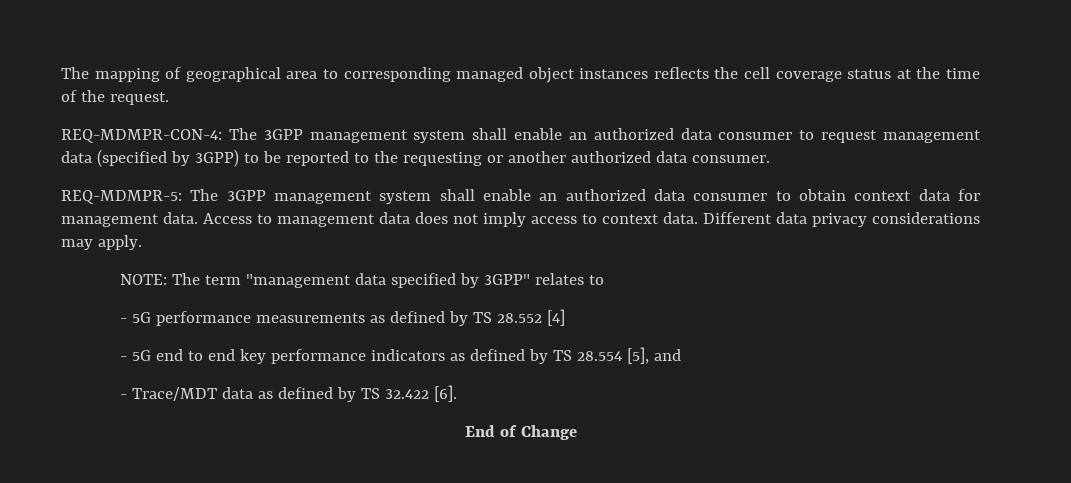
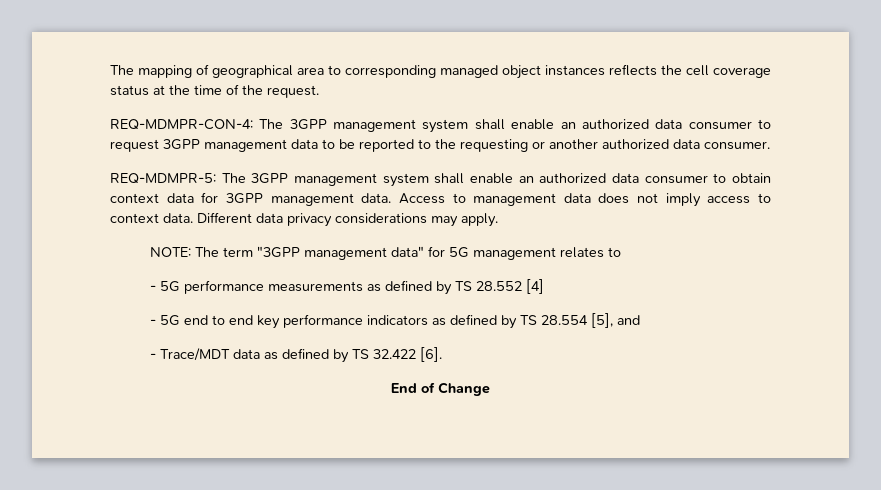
[882,130,981,143] [61,149,239,167] management data (specified by 3GPP) -> [163,139,318,152] 3GPP management data
(981, 195) none -> [225,193,263,204] 3GPP
[245,273,530,288] "management data specified by 3GPP" -> [256,246,556,260] "3GPP management data" for 5G management

